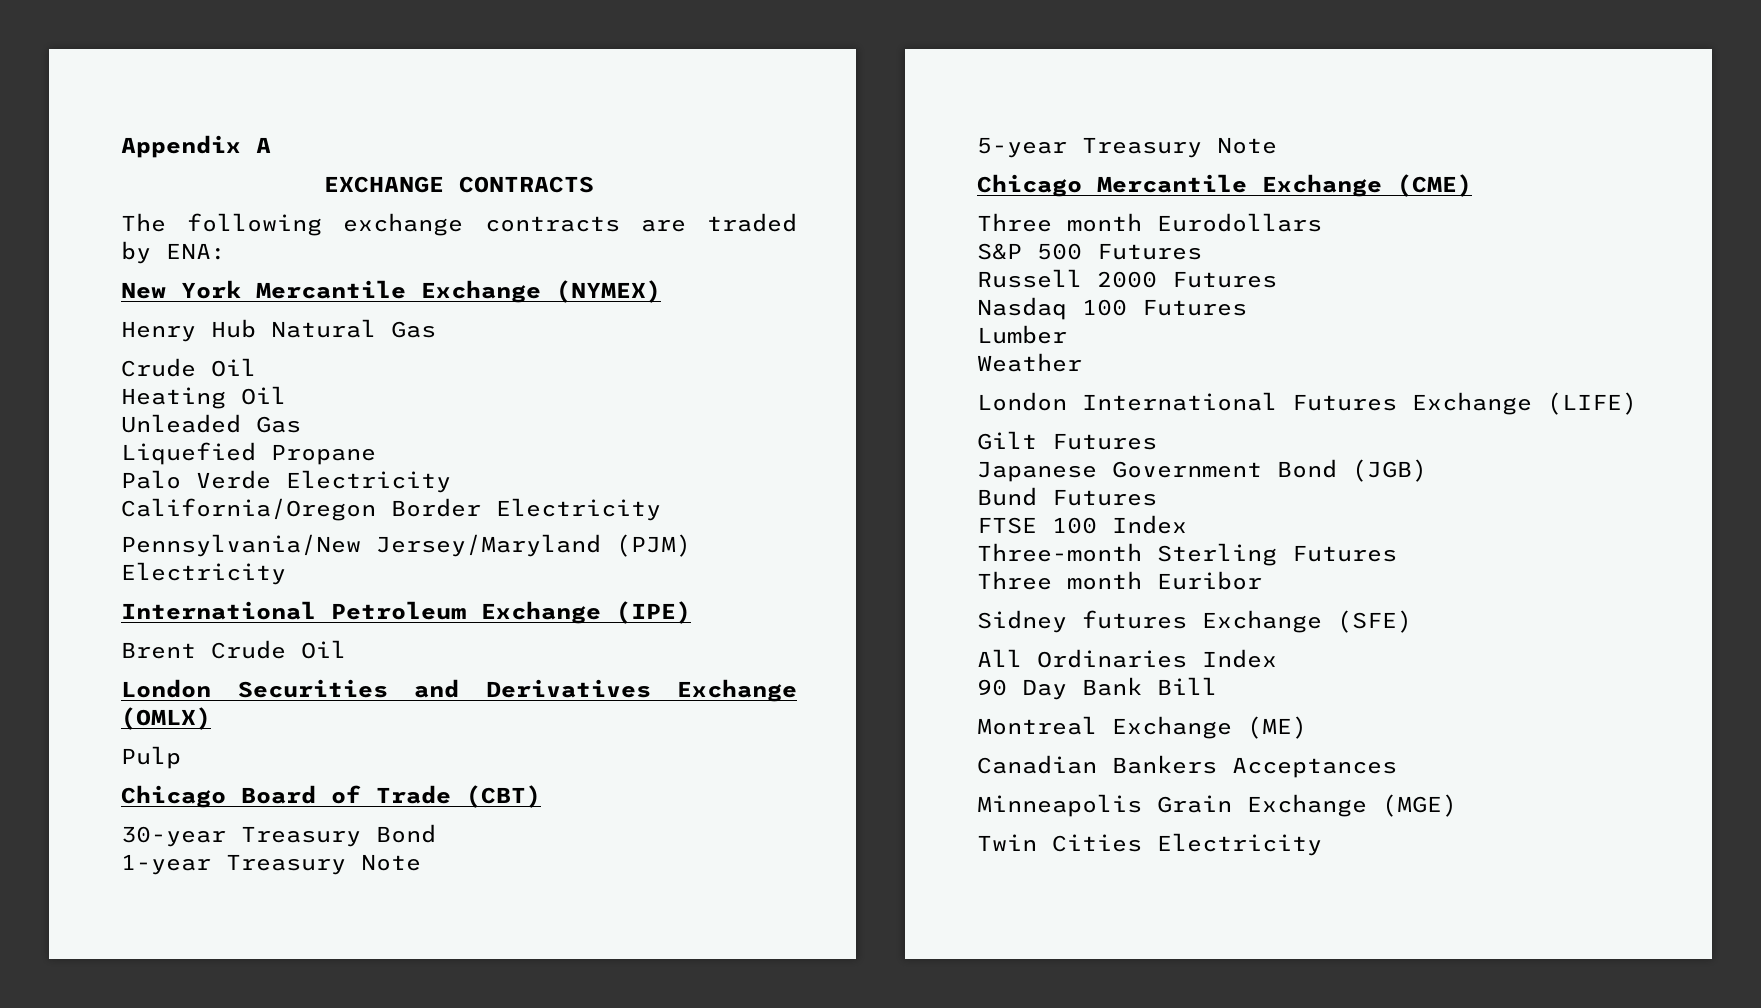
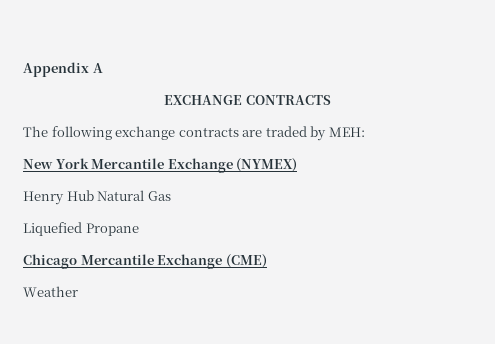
[166,243,226,260] ENA: -> [328,127,365,137] MEH:
[121,358,256,377] [121,386,286,409] [121,414,301,433] [121,442,376,465] [121,470,451,493] [121,498,661,521] [121,534,691,557] [121,562,286,585] [121,601,691,624] [121,640,346,659] [121,679,797,702] [121,707,211,730] [121,746,181,769] [121,785,541,808] [121,824,436,847] [121,854,421,875] [977,137,1277,158] [977,174,1472,197] [977,213,1322,232] [977,243,1202,260] [977,269,1277,288] [977,297,1247,320] [977,325,1067,344] [977,353,1082,372] [977,392,1637,415] [977,431,1157,450] [977,459,1427,482] [977,487,1157,506] [977,515,1187,534] [977,543,1397,566] [977,571,1262,590] [977,610,1412,633] [977,649,1277,668] [977,677,1217,700] [977,716,1307,739] [977,755,1397,778] [977,794,1457,817] [977,833,1322,856] Crude Oil // Heating Oil // Unleaded Gas // Liquefied Propane // Palo Verde Electricity // California/Oregon Border Electricity // Pennsylvania/New Jersey/Maryland (PJM) Electricity // International Petroleum Exchange (IPE) // Brent Crude Oil // London Securities and Derivatives Exchange (OMLX) // Pulp // Chicago Board of Trade (CBT) // 30-year Treasury Bond // 1-year Treasury Note // 5-year Treasury Note // Chicago Mercantile Exchange (CME) // Three month Eurodollars // S&P 500 Futures // Russell 2000 Futures // Nasdaq 100 Futures // Lumber // Weather // London International Futures Exchange (LIFE) // Gilt Futures // Japanese Government Bond (JGB) // Bund Futures // FTSE 100 Index // Three-month Sterling Futures // Three month Euribor // Sidney futures Exchange (SFE) // All Ordinaries Index // 90 Day Bank Bill // Montreal Exchange (ME) // Canadian Bankers Acceptances // Minneapolis Grain Exchange (MGE) // Twin Cities Electricity -> [23,222,139,236] [23,254,267,269] [23,286,78,297] Liquefied Propane // Chicago Mercantile Exchange (CME) // Weather

